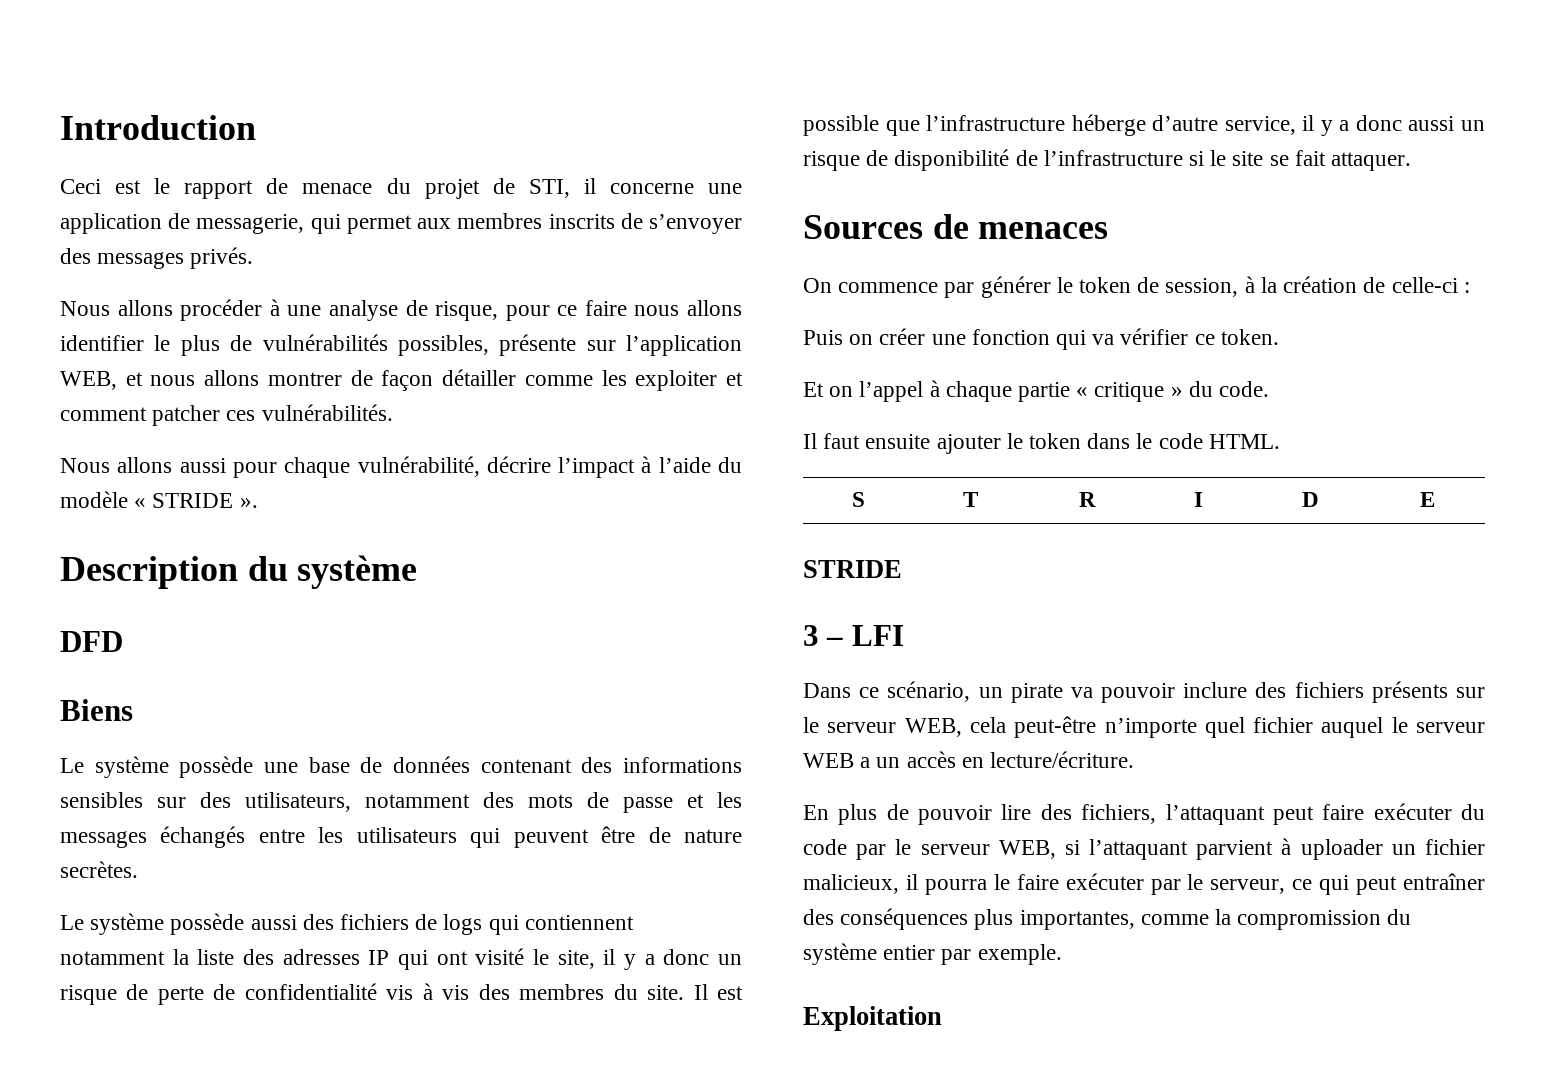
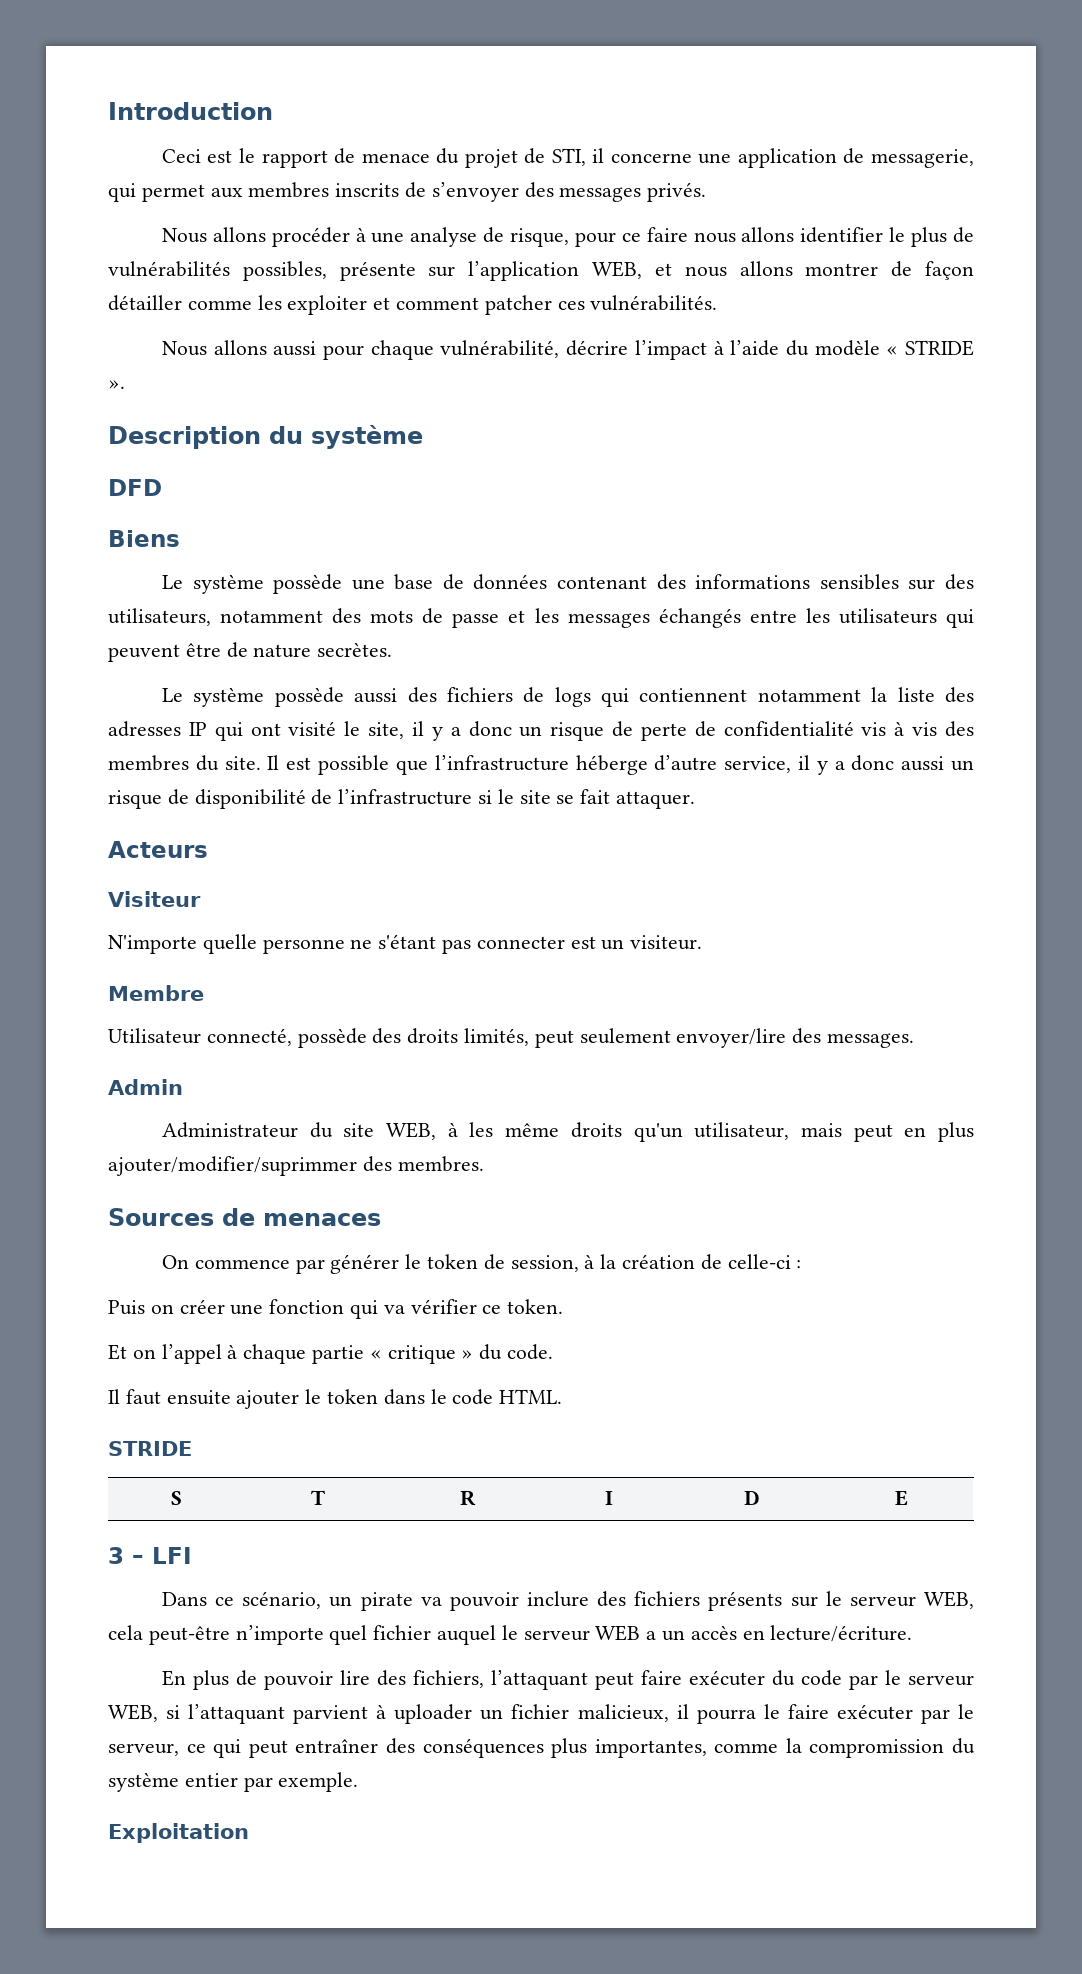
(1412, 161) none -> [108,841,208,858] [108,891,201,907] [108,934,703,954] [108,985,204,1001] [108,1028,915,1048] [108,1079,183,1095] [161,1122,974,1142] [108,1156,484,1176] // Acteurs // Visiteur // N'importe quelle personne ne s'étant pas connecter est un visiteur. // Membre // Utilisateur connecté, possède des droits limités, peut seulement envoyer/lire des messages. // Admin // Administrateur du site WEB, à les même droits qu'un utilisateur, mais peut en plus ajouter/modifier/suprimmer des membres.
(1280, 441) none -> [108,1441,192,1456] // STRIDE
[803,560,902,578] // STRIDE -> (908, 1498) none

